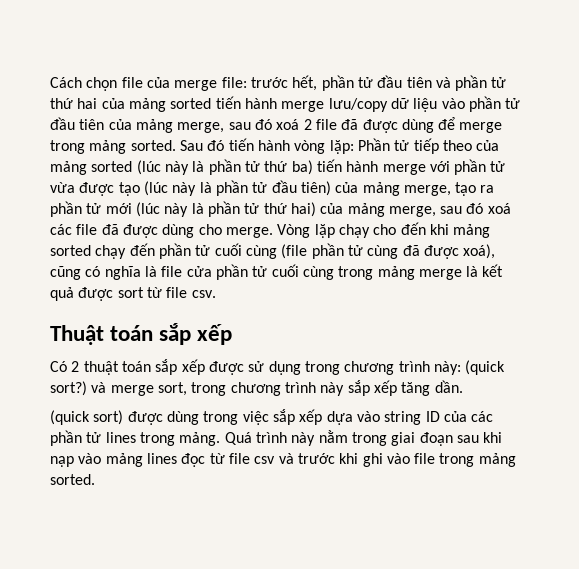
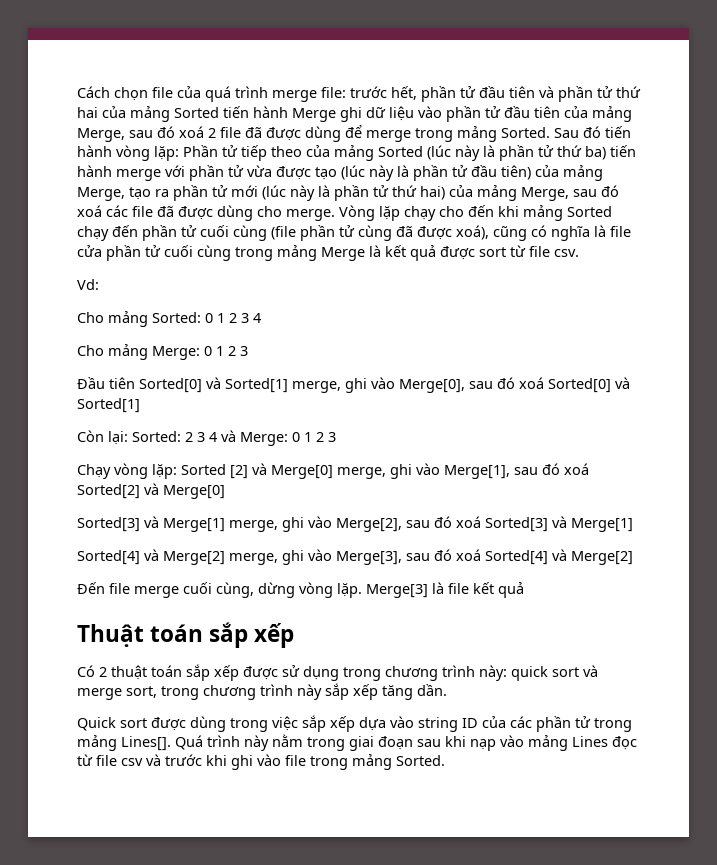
(170, 82) none -> [205,86,268,102] quá trình
[170,96,388,112] sorted tiến hành merge lưu/copy -> [174,106,362,122] Sorted tiến hành Merge ghi
[177,122,225,133] merge, -> [77,128,125,142] Merge,
[130,140,176,151] sorted. -> [501,127,550,138] Sorted.
[91,161,133,172] sorted -> [378,146,423,157] Sorted
[403,185,451,196] merge, -> [77,187,125,201] Merge,
[388,206,436,217] merge, -> [521,187,569,201] Merge,
[50,245,91,256] sorted -> [567,206,612,217] Sorted
[418,269,462,280] merge -> [321,247,365,261] Merge
(216, 294) none -> [77,279,99,290] [77,311,261,327] [77,344,248,360] [77,377,630,393] [77,398,140,413] [77,430,336,446] [77,463,589,479] [77,483,225,499] [77,516,633,532] [77,549,633,565] [77,582,524,598] // Vd: // Cho mảng Sorted: 0 1 2 3 4 // Cho mảng Merge: 0 1 2 3 // Đầu tiên Sorted[0] và Sorted[1] merge, ghi vào Merge[0], sau đó xoá Sorted[0] và Sorted[1] // Còn lại: Sorted: 2 3 4 và Merge: 0 1 2 3 // Chạy vòng lặp: Sorted [2] và Merge[0] merge, ghi vào Merge[1], sau đó xoá Sorted[2] và Merge[0] // Sorted[3] và Merge[1] merge, ghi vào Merge[2], sau đó xoá Sorted[3] và Merge[1] // Sorted[4] và Merge[2] merge, ghi vào Merge[3], sau đó xoá Sorted[4] và Merge[2] // Đến file merge cuối cùng, dừng vòng lặp. Merge[3] là file kết quả
[465,360,506,375] [50,381,87,396] (quick sort?) -> [511,666,579,681] quick sort
[50,410,124,425] (quick sort) -> [77,717,147,731] Quick sort
[105,432,221,446] lines trong mảng. -> [594,718,632,732] [77,735,171,751] trong mảng Lines[].
[146,453,177,464] lines -> [572,736,608,747] Lines
[50,474,95,485] sorted. -> [396,755,445,766] Sorted.

